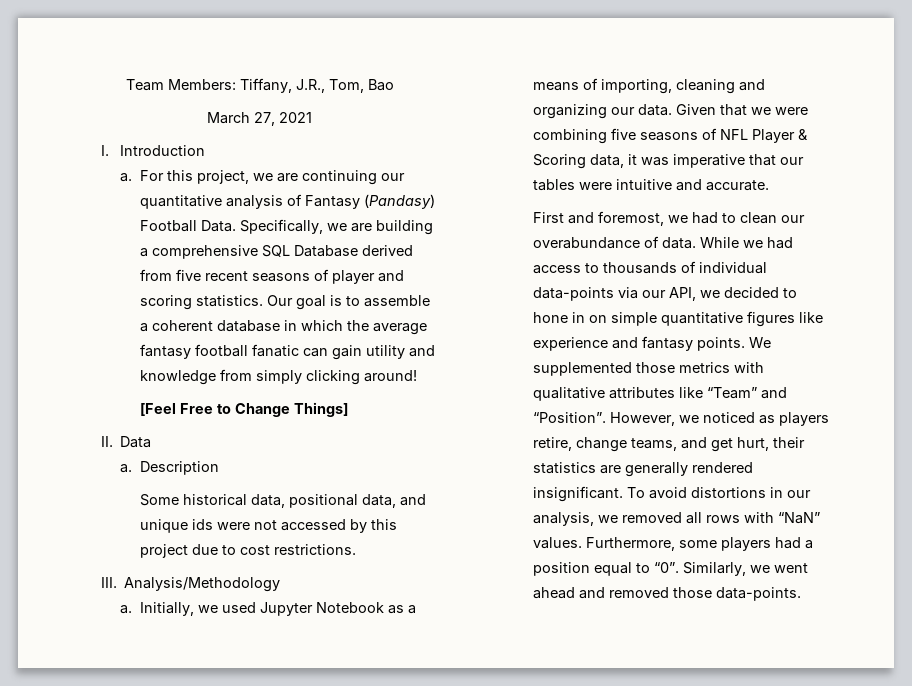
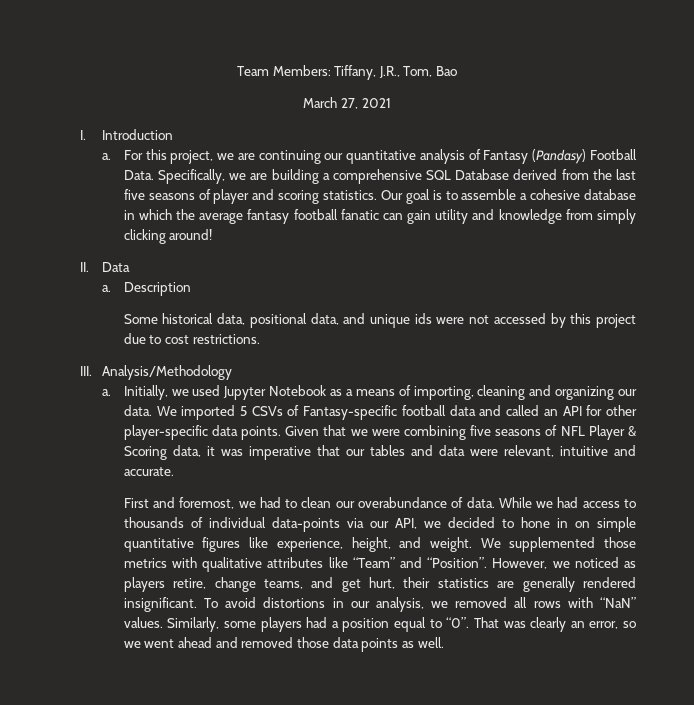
[175,269,248,281] five recent -> [592,169,636,180] [123,189,145,200] the last five
[151,320,213,331] coherent -> [530,189,581,200] cohesive
[139,402,348,417] // [Feel Free to Change Things] -> (213, 234) none
(672, 110) none -> [156,405,637,420] [123,425,282,440] We imported 5 CSVs of Fantasy-specific football data and called an API for other player-specific data points.
[578,182,612,190] were -> [410,445,554,457] and data were relevant,
[532,336,745,351] experience and fantasy points. -> [276,537,472,552] experience, height, and weight.
[585,537,675,551] Furthermore, -> [167,617,220,632] Similarly,
[682,562,746,576] Similarly, -> [473,617,637,632] That was clearly an error, so
[715,587,801,601] data-points. -> [332,637,444,652] data points as well.

